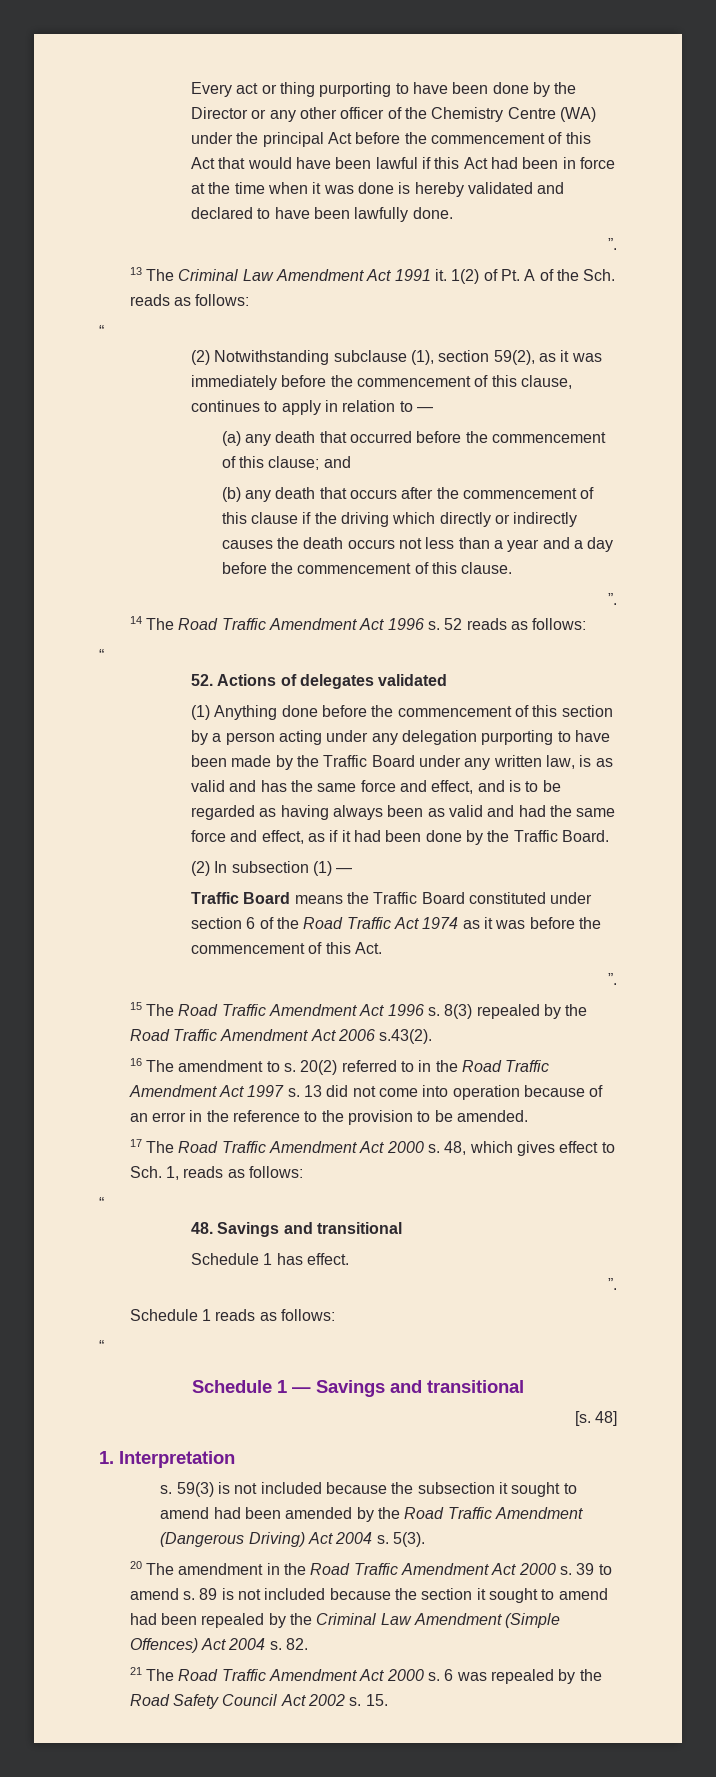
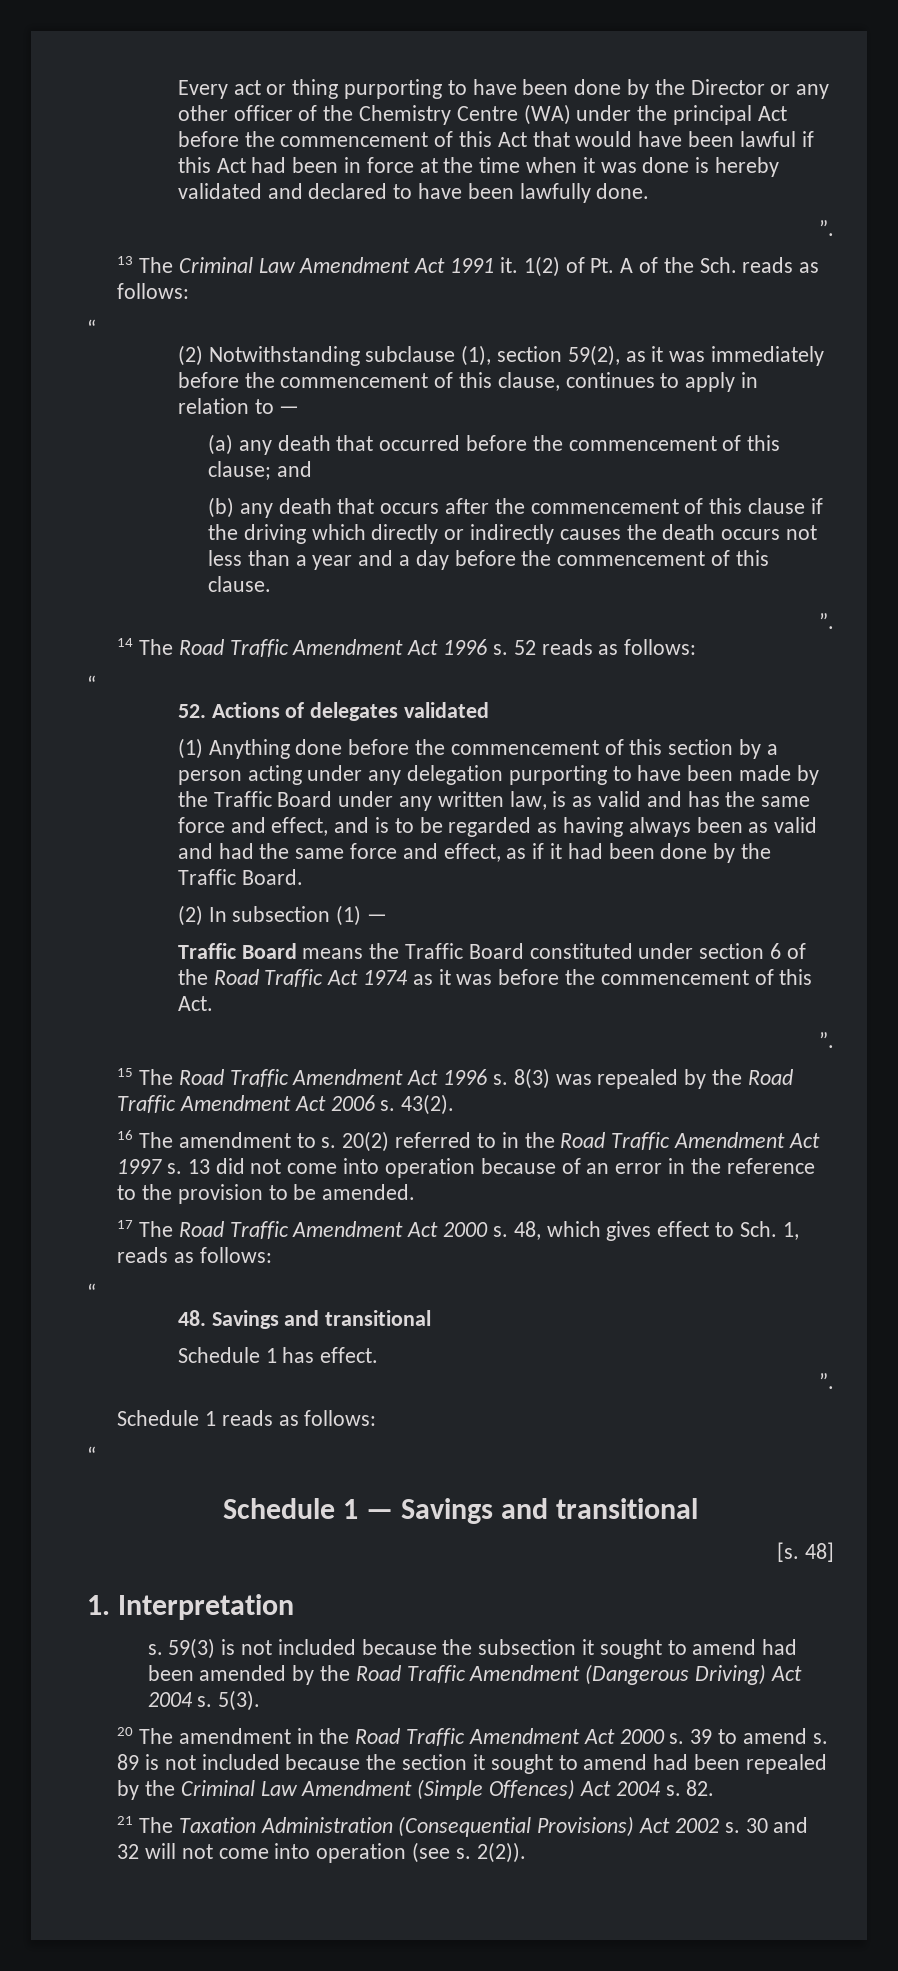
(473, 1011) none -> [555,1074,592,1085] was
[379,1029,433,1044] s.43(2). -> [380,1094,455,1115] s. 43(2).
[178,1669,602,1684] [129,1694,388,1709] Road Traffic Amendment Act 2000 s. 6 was repealed by the Road Safety Council Act 2002 s. 15. -> [178,1816,809,1837] [117,1842,526,1863] Taxation Administration (Consequential Provisions) Act 2002 s. 30 and 32 will not come into operation (see s. 2(2)).

